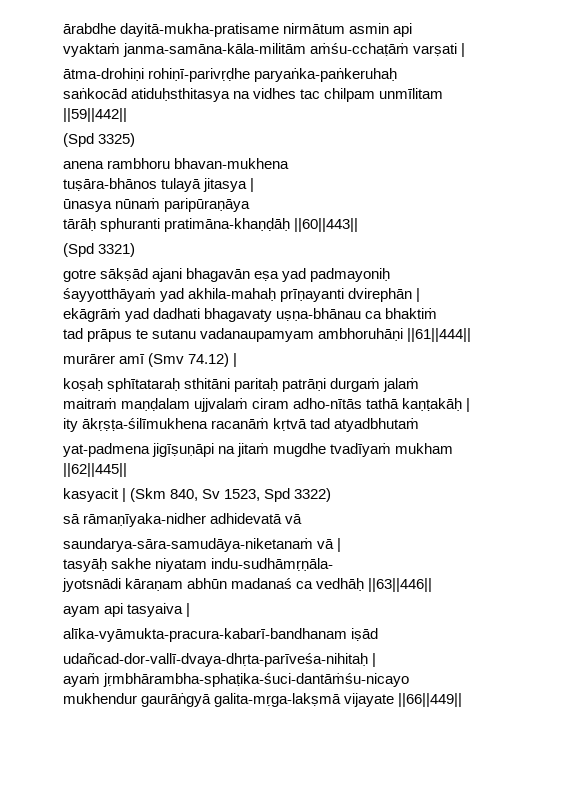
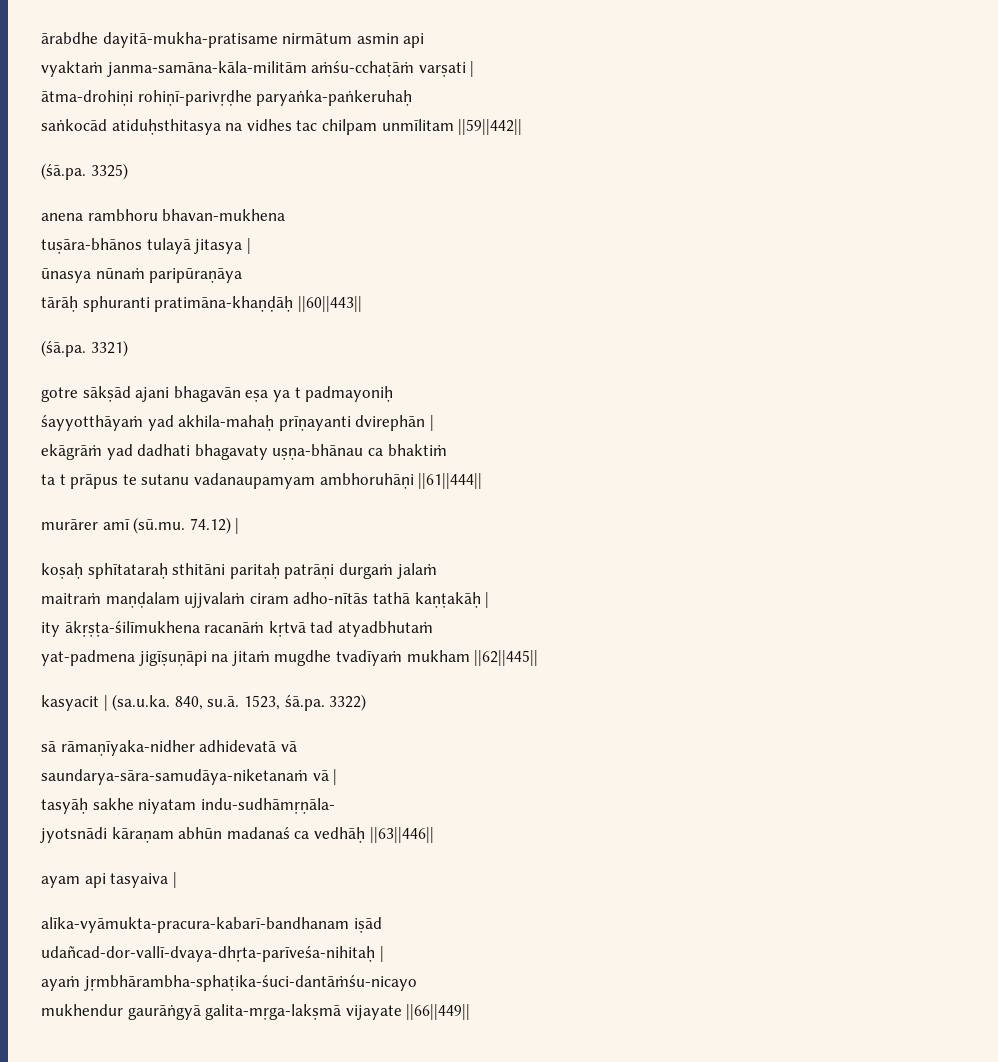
[63,133,94,147] (Spd -> [41,163,86,180] (śā.pa.
[63,243,94,257] (Spd -> [41,340,86,357] (śā.pa.
[282,268,307,282] yad -> [272,387,301,402] ya t
[63,328,83,339] tad -> [41,474,66,485] ta t
[148,353,185,367] (Smv -> [133,517,186,534] (sū.mu.
[130,488,291,502] (Skm 840, Sv 1523, Spd -> [112,694,325,711] (sa.u.ka. 840, su.ā. 1523, śā.pa.

